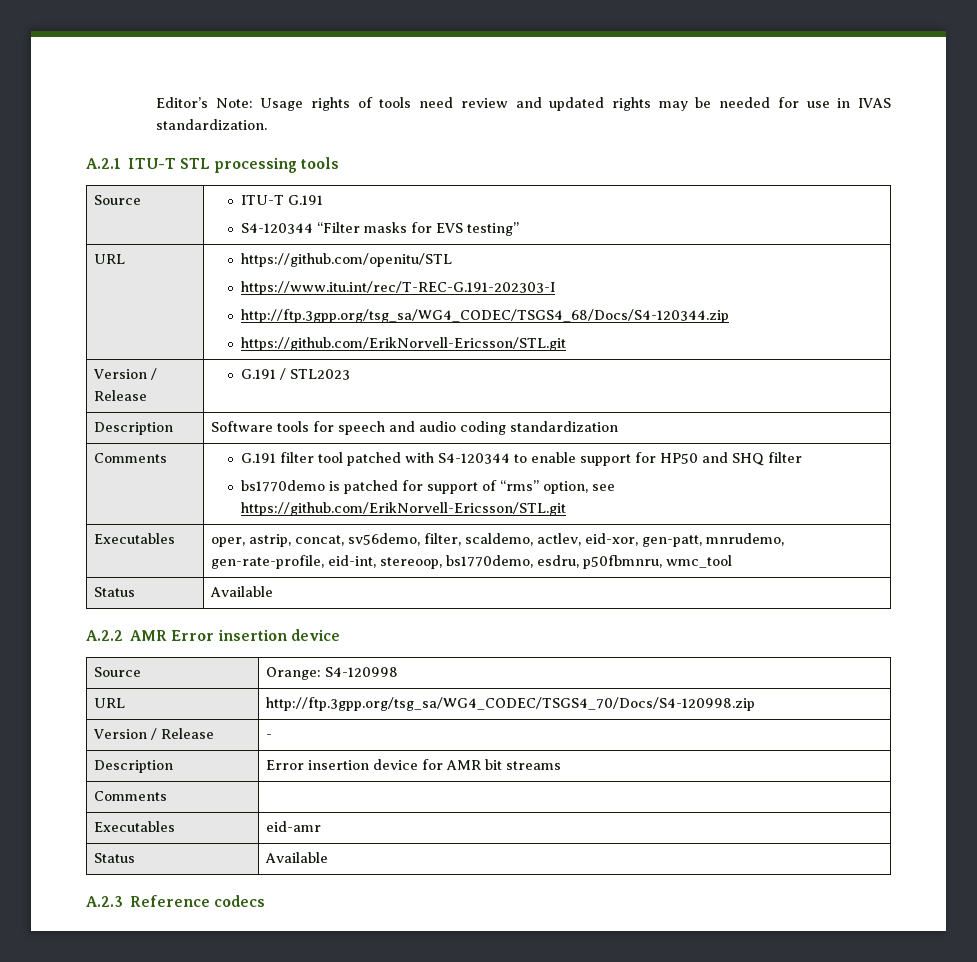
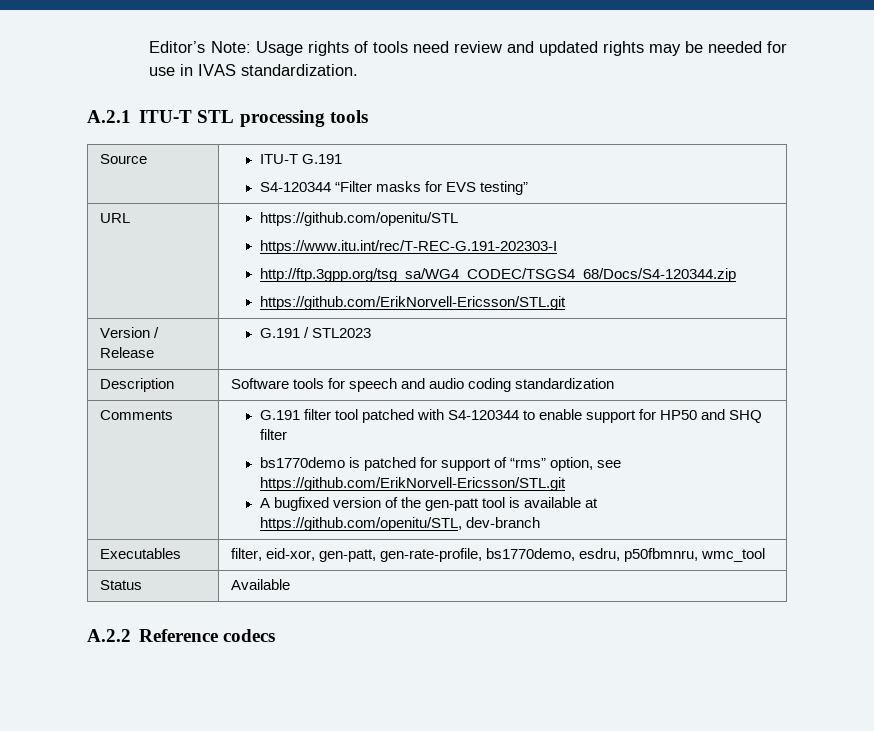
[93,533,175,544] [210,533,784,547] [210,555,442,569] // Executables | oper, astrip, concat, sv56demo, filter, scaldemo, actlev, eid-xor, gen-patt, mnrudemo, gen-rate-profile, eid-int, stereoop, -> [259,497,599,511] [259,517,540,531] [99,548,181,559] [230,548,482,562] // A bugfixed version of the gen-patt tool is available at https://github.com/openitu/STL, dev-branch // Executables | filter, eid-xor, gen-patt, gen-rate-profile,
[130,629,340,641] [93,667,141,677] [265,667,398,680] [93,698,125,708] [265,697,755,711] [92,728,214,740] [265,734,272,739] [93,760,173,773] [265,759,561,770] [93,791,167,801] [93,821,175,832] [265,821,321,832] [93,853,135,863] [264,852,328,863] [86,896,123,907] AMR Error insertion device // Source | Orange: S4-120998 // URL | http://ftp.3gpp.org/tsg_sa/WG4_CODEC/TSGS4_70/Docs/S4-120998.zip // Version / Release | - // Description | Error insertion device for AMR bit streams // Comments | // Executables | eid-amr // Status | Available // A.2.3 -> (131, 635) none

